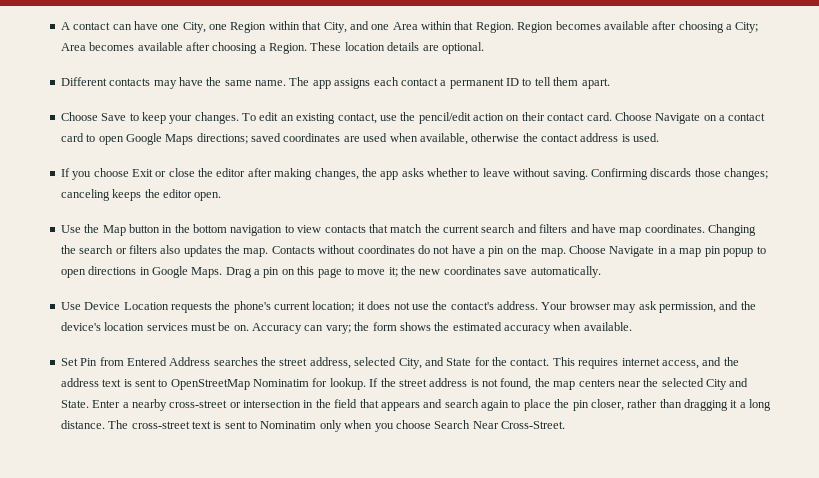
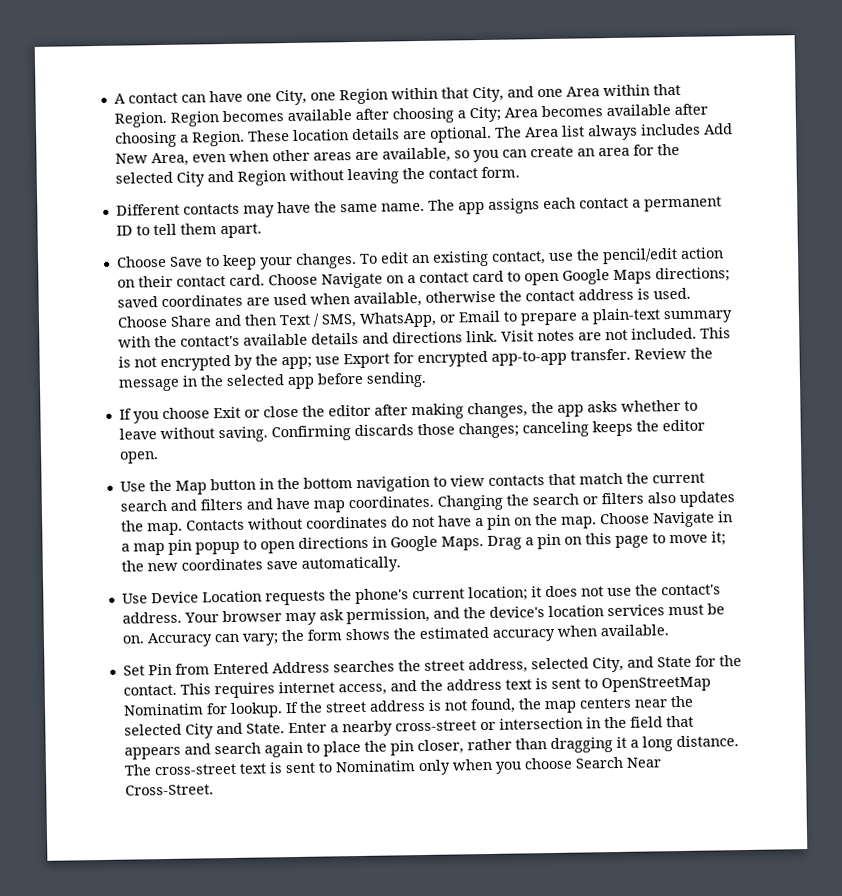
(484, 48) none -> [494,123,733,141] [114,143,680,167] [114,166,520,187] The Area list always includes Add New Area, even when other areas are available, so you can create an area for the selected City and Region without leaving the contact form.
(660, 137) none -> [116,308,733,328] [117,327,731,348] [117,347,713,372] [117,371,427,392] Choose Share and then Text / SMS, WhatsApp, or Email to prepare a plain-text summary with the contact's available details and directions link. Visit notes are not included. This is not encrypted by the app; use Export for encrypted app-to-app transfer. Review the message in the selected app before sending.

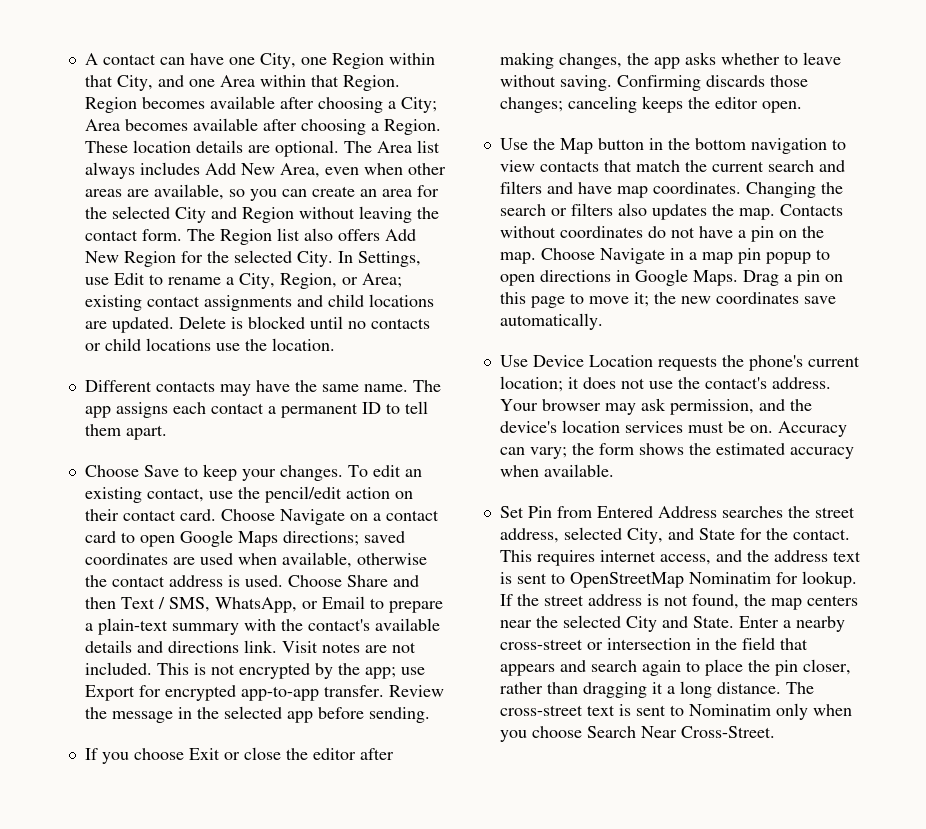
(520, 172) none -> [186,228,416,245] [84,250,421,267] [84,273,402,289] [84,294,434,311] [84,316,430,333] [84,338,335,351] The Region list also offers Add New Region for the selected City. In Settings, use Edit to rename a City, Region, or Area; existing contact assignments and child locations are updated. Delete is blocked until no contacts or child locations use the location.

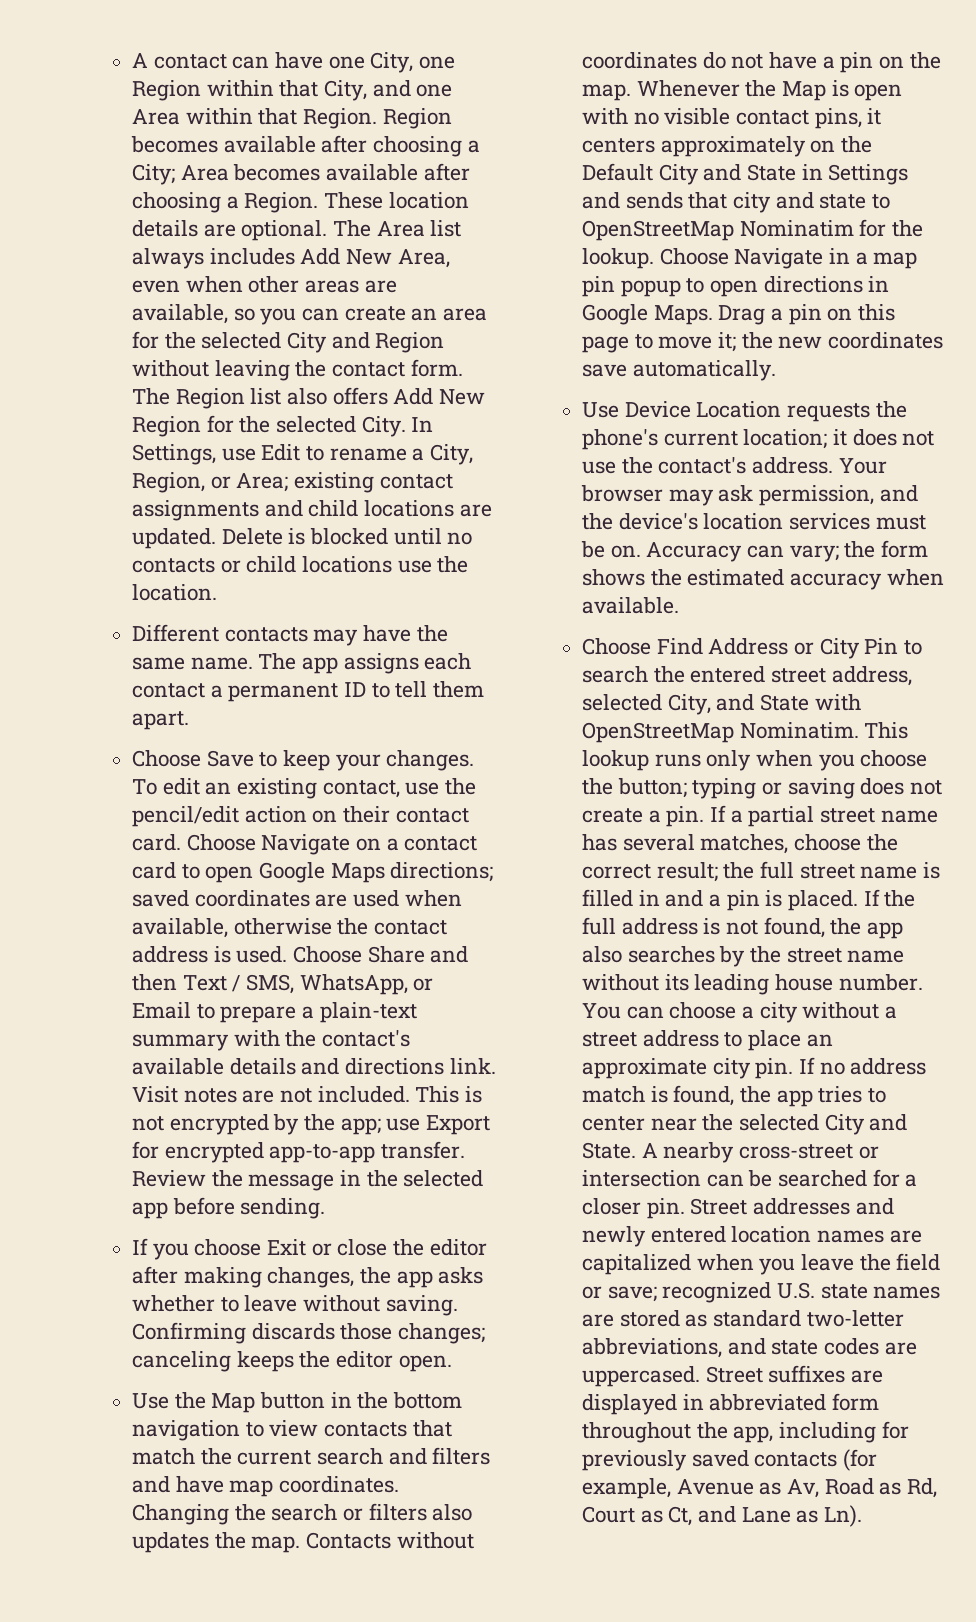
(536, 258) none -> [636,80,903,101] [582,108,882,129] [582,136,873,157] [582,163,909,185] [582,192,891,213] [582,219,924,241] [582,248,655,269] Whenever the Map is open with no visible contact pins, it centers approximately on the Default City and State in Settings and sends that city and state to OpenStreetMap Nominatim for the lookup.
[499,506,810,518] Set Pin from Entered Address searches the -> [582,638,923,659] [582,666,766,683] Choose Find Address or City Pin to search the entered
[739,528,850,540] [499,550,861,566] [499,571,857,588] for the contact. This requires internet access, and the address text is sent to OpenStreetMap Nominatim for lookup. -> [814,694,861,711] [582,722,909,743] [582,750,928,771] [582,778,943,799] [582,805,938,827] [582,834,898,854] [582,861,941,882] [582,889,859,911] with OpenStreetMap Nominatim. This lookup runs only when you choose the button; typing or saving does not create a pin. If a partial street name has several matches, choose the correct result; the full street name is filled in and a pin is placed.
[543,595,584,606] street -> [582,917,617,935] full
[770,595,858,610] map centers -> [867,922,904,939] [582,946,905,967] [582,974,923,995] [582,1002,898,1023] [582,1030,833,1051] [582,1057,927,1079] [582,1085,887,1107] [582,1116,646,1131] app also searches by the street name without its leading house number. You can choose a city without a street address to place an approximate city pin. If no address match is found, the app tries to center
[738,616,791,628] Enter a -> [641,1143,658,1158] A
[695,637,808,650] [499,659,851,676] [499,681,814,698] [499,703,852,720] [499,726,775,742] in the field that appears and search again to place the pin closer, rather than dragging it a long distance. The cross-street text is sent to Nominatim only when you choose Search Near Cross-Street. -> [706,1169,918,1187] [582,1198,894,1219] [582,1226,922,1247] [582,1253,941,1275] [582,1282,941,1303] [582,1310,904,1327] [582,1338,917,1358] [582,1365,884,1387] [582,1393,880,1415] [582,1421,909,1443] [582,1449,878,1471] [582,1478,938,1499] [582,1505,863,1527] can be searched for a closer pin. Street addresses and newly entered location names are capitalized when you leave the field or save; recognized U.S. state names are stored as standard two-letter abbreviations, and state codes are uppercased. Street suffixes are displayed in abbreviated form throughout the app, including for previously saved contacts (for example, Avenue as Av, Road as Rd, Court as Ct, and Lane as Ln).

